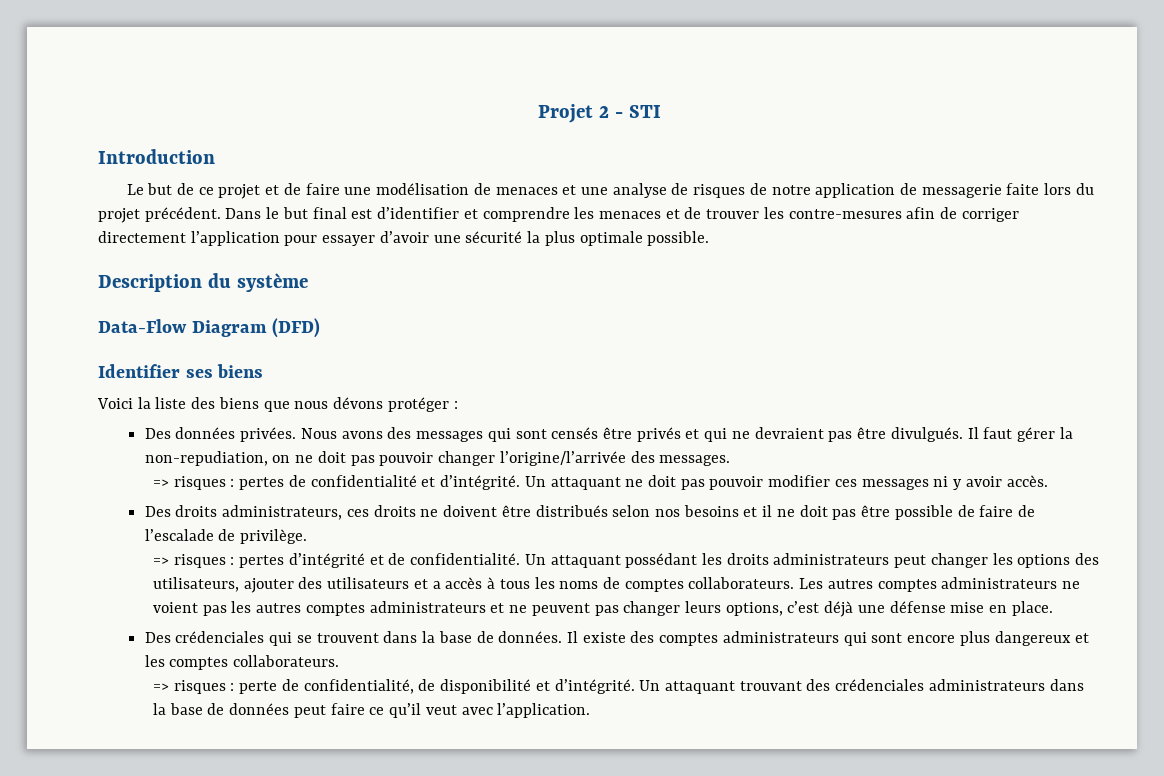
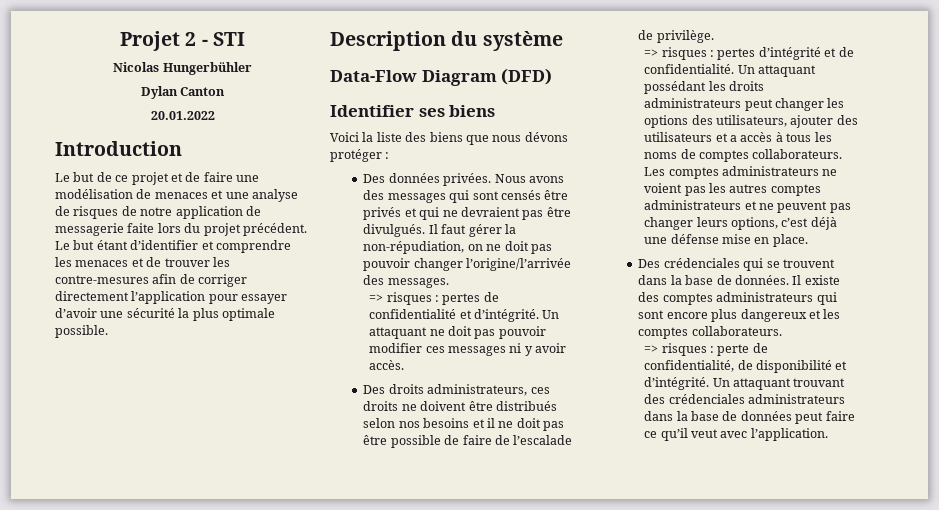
(661, 111) none -> [113,62,252,75] [140,86,226,99] [150,111,215,120] // Nicolas Hungerbühler // Dylan Canton // 20.01.2022
[225,207,373,219] Dans le but final est -> [55,240,128,250] Le but étant
[144,451,268,466] non-repudiation, -> [363,241,465,254] non-répudiation,
[827,579,873,589] autres -> (666, 171) none

